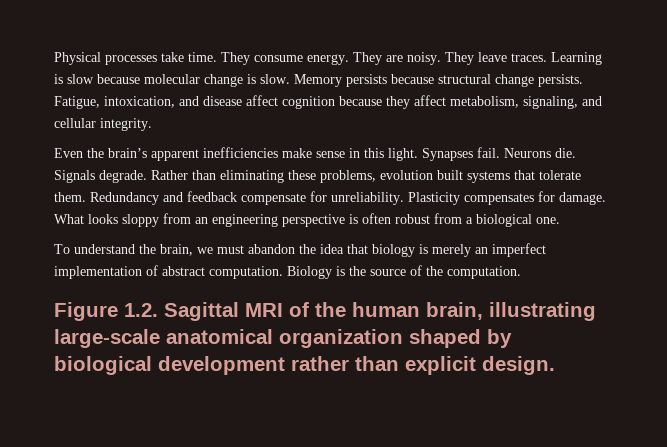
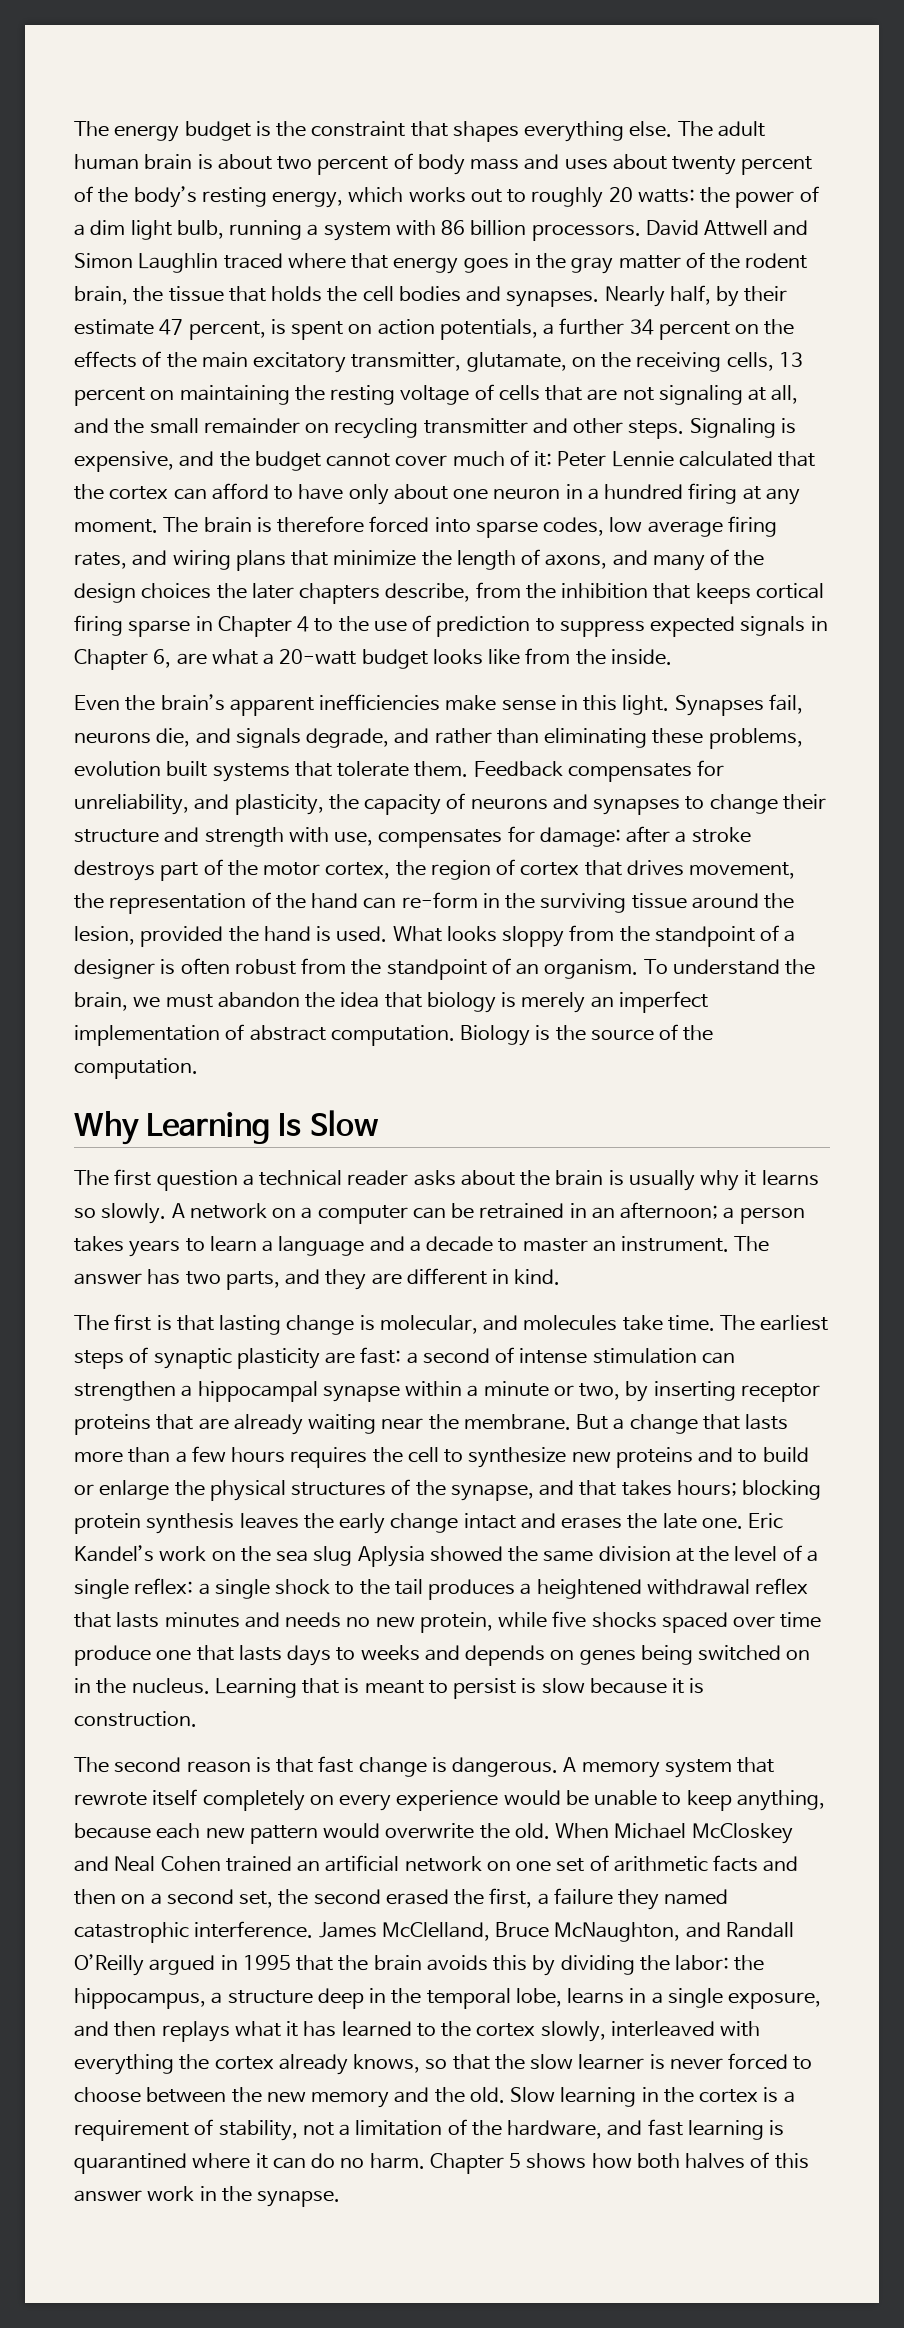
[54,52,602,65] [54,74,583,87] [54,95,602,109] [54,118,152,131] Physical processes take time. They consume energy. They are noisy. They leave traces. Learning is slow because molecular change is slow. Memory persists because structural change persists. Fatigue, intoxication, and disease affect cognition because they affect metabolism, signaling, and cellular integrity. -> [74,121,765,142] [74,153,813,175] [74,186,819,208] [74,220,809,241] [74,252,808,274] [74,285,788,307] [74,318,795,340] [74,351,803,373] [74,384,799,406] [74,418,796,439] [74,450,816,472] [74,483,800,505] [74,516,777,538] [74,549,765,571] [74,582,824,604] [74,615,828,637] [74,648,672,670] The energy budget is the constraint that shapes everything else. The adult human brain is about two percent of body mass and uses about twenty percent of the body’s resting energy, which works out to roughly 20 watts: the power of a dim light bulb, running a system with 86 billion processors. David Attwell and Simon Laughlin traced where that energy goes in the gray matter of the rodent brain, the tissue that holds the cell bodies and synapses. Nearly half, by their estimate 47 percent, is spent on action potentials, a further 34 percent on the effects of the main excitatory transmitter, glutamate, on the receiving cells, 13 percent on maintaining the resting voltage of cells that are not signaling at all, and the small remainder on recycling transmitter and other steps. Signaling is expensive, and the budget cannot cover much of it: Peter Lennie calculated that the cortex can afford to have only about one neuron in a hundred firing at any moment. The brain is therefore forced into sparse codes, low average firing rates, and wiring plans that minimize the length of axons, and many of the design choices the later chapters describe, from the inhibition that keeps cortical firing sparse in Chapter 4 to the use of prediction to suppress expected signals in Chapter 6, are what a 20-watt budget looks like from the inside.
[477,147,576,158] [54,170,188,183] fail. Neurons die. Signals degrade. Rather -> [768,694,803,714] [74,728,492,748] fail, neurons die, and signals degrade, and rather
[90,191,606,205] [54,213,560,227] Redundancy and feedback compensate for unreliability. Plasticity compensates for damage. What looks sloppy from an engineering perspective is often robust from a biological one. // -> [473,760,725,782] [74,793,826,815] [74,826,751,848] [74,859,796,881] [74,892,795,914] [74,925,796,947] [74,958,639,980] Feedback compensates for unreliability, and plasticity, the capacity of neurons and synapses to change their structure and strength with use, compensates for damage: after a stroke destroys part of the motor cortex, the region of cortex that drives movement, the representation of the hand can re-form in the surviving tissue around the lesion, provided the hand is used. What looks sloppy from the standpoint of a designer is often robust from the standpoint of an organism.
[54,302,596,321] [54,329,512,348] [54,356,555,375] Figure 1.2. Sagittal MRI of the human brain, illustrating large-scale anatomical organization shaped by biological development rather than explicit design. -> [74,1110,379,1145] [74,1169,819,1191] [74,1202,805,1224] [74,1236,770,1257] [74,1268,561,1290] [74,1314,829,1335] [74,1347,735,1369] [74,1381,820,1402] [74,1414,789,1435] [74,1446,809,1468] [74,1479,822,1501] [74,1513,784,1534] [74,1545,818,1567] [74,1578,809,1600] [74,1611,822,1633] [74,1645,811,1666] [74,1678,705,1699] [74,1711,197,1727] [74,1756,775,1778] [74,1789,825,1811] [74,1823,793,1844] [74,1855,799,1872] [74,1888,729,1910] [74,1921,794,1943] [74,1954,765,1976] [74,1988,822,2009] [74,2021,761,2042] [74,2053,813,2075] [74,2087,795,2108] [74,2119,785,2141] [74,2152,809,2174] [74,2186,341,2207] Why Learning Is Slow // The first question a technical reader asks about the brain is usually why it learns so slowly. A network on a computer can be retrained in an afternoon; a person takes years to learn a language and a decade to master an instrument. The answer has two parts, and they are different in kind. // The first is that lasting change is molecular, and molecules take time. The earliest steps of synaptic plasticity are fast: a second of intense stimulation can strengthen a hippocampal synapse within a minute or two, by inserting receptor proteins that are already waiting near the membrane. But a change that lasts more than a few hours requires the cell to synthesize new proteins and to build or enlarge the physical structures of the synapse, and that takes hours; blocking protein synthesis leaves the early change intact and erases the late one. Eric Kandel’s work on the sea slug Aplysia showed the same division at the level of a single reflex: a single shock to the tail produces a heightened withdrawal reflex that lasts minutes and needs no new protein, while five shocks spaced over time produce one that lasts days to weeks and depends on genes being switched on in the nucleus. Learning that is meant to persist is slow because it is construction. // The second reason is that fast change is dangerous. A memory system that rewrote itself completely on every experience would be unable to keep anything, because each new pattern would overwrite the old. When Michael McCloskey and Neal Cohen trained an artificial network on one set of arithmetic facts and then on a second set, the second erased the first, a failure they named catastrophic interference. James McClelland, Bruce McNaughton, and Randall O’Reilly argued in 1995 that the brain avoids this by dividing the labor: the hippocampus, a structure deep in the temporal lobe, learns in a single exposure, and then replays what it has learned to the cortex slowly, interleaved with everything the cortex already knows, so that the slow learner is never forced to choose between the new memory and the old. Slow learning in the cortex is a requirement of stability, not a limitation of the hardware, and fast learning is quarantined where it can do no harm. Chapter 5 shows how both halves of this answer work in the synapse.

